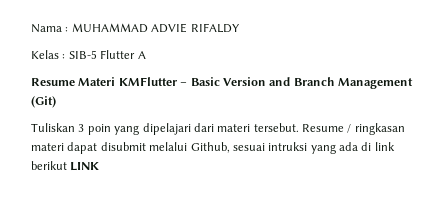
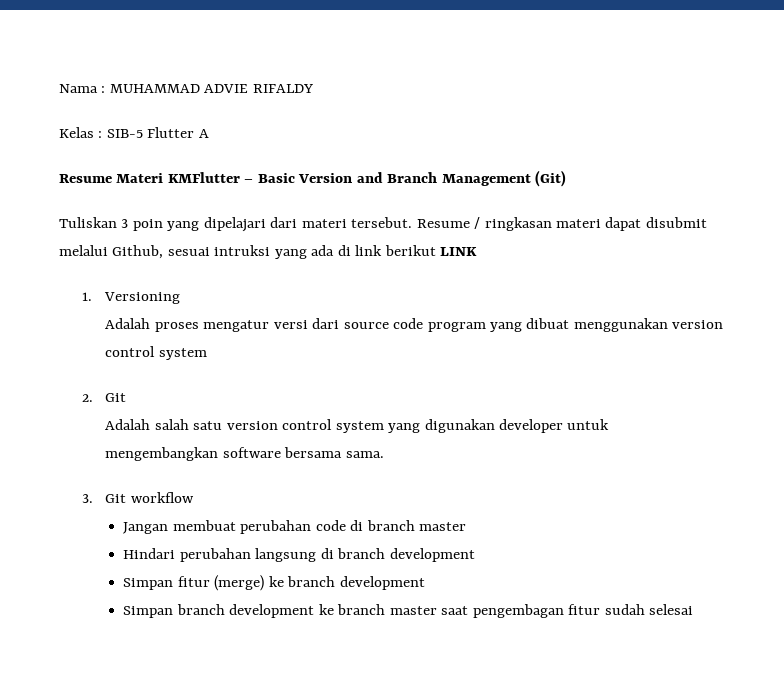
(100, 166) none -> [82,292,181,304] [105,318,724,332] [105,346,207,360] [82,393,127,402] [105,419,610,433] [105,447,384,461] [82,492,194,503] [123,520,467,534] [123,548,475,562] [123,575,425,591] [123,604,694,618] // 1. Versioning // Adalah proses mengatur versi dari source code program yang dibuat menggunakan version control system // 2. Git // Adalah salah satu version control system yang digunakan developer untuk mengembangkan software bersama sama. // 3. Git workflow // Jangan membuat perubahan code di branch master // Hindari perubahan langsung di branch development // Simpan fitur (merge) ke branch development // Simpan branch development ke branch master saat pengembagan fitur sudah selesai

